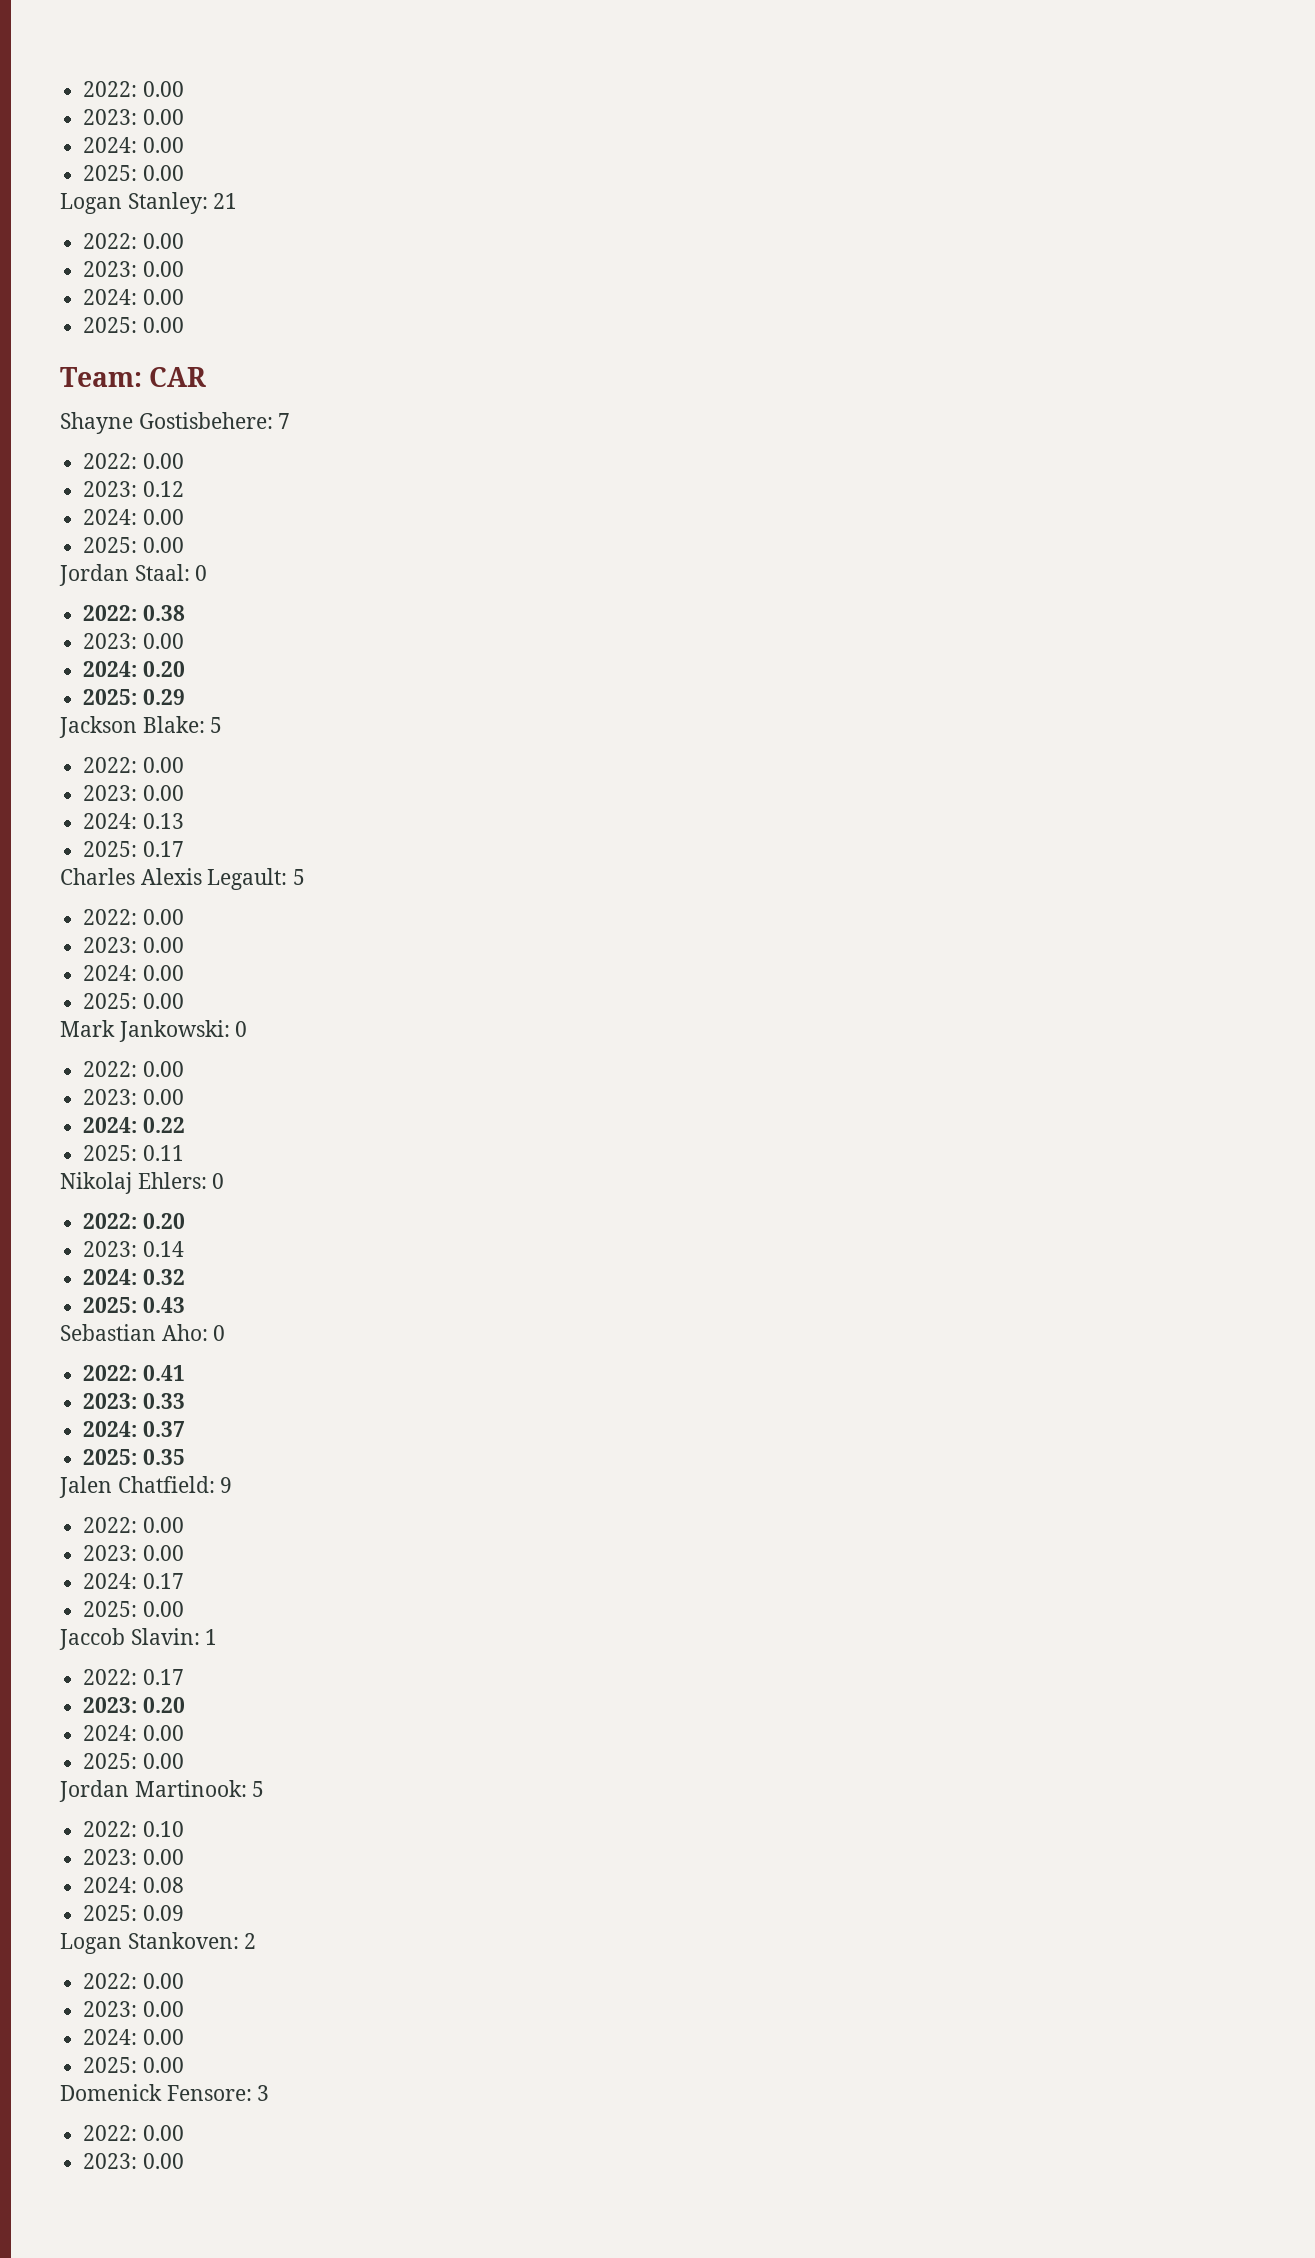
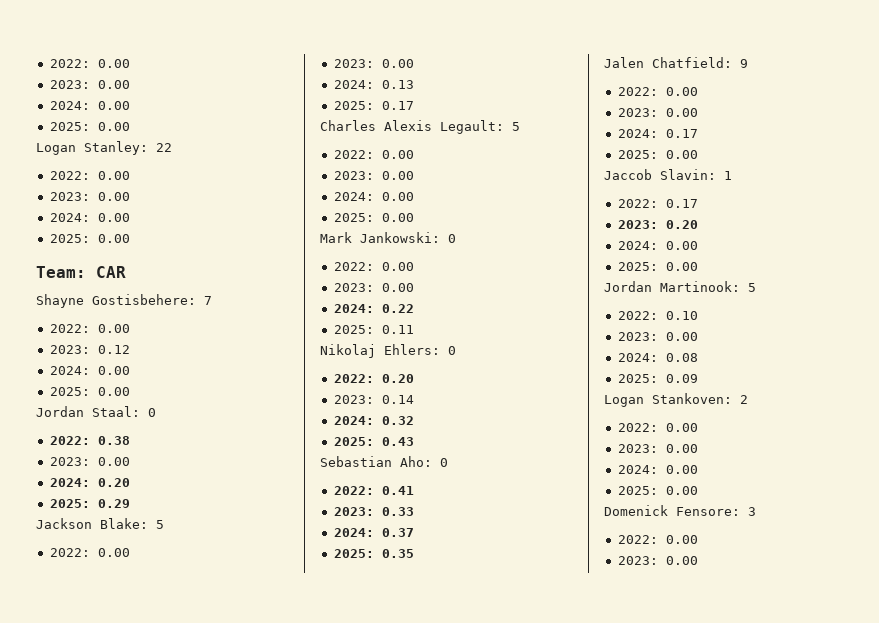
[213,193,238,209] 21 -> [156,143,172,152] 22

